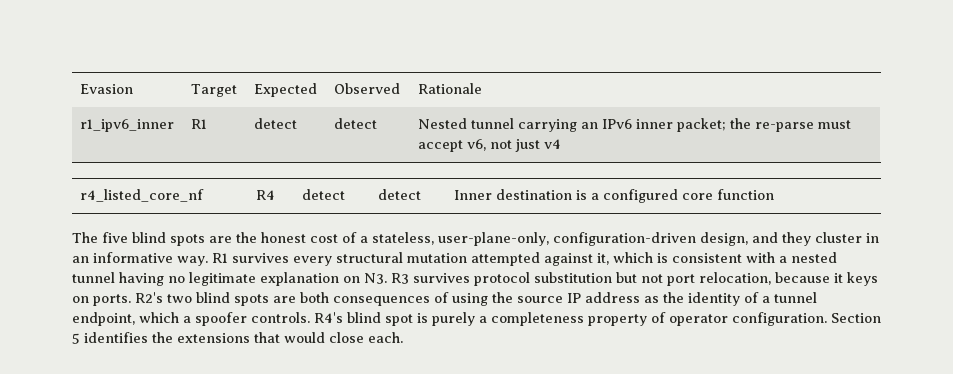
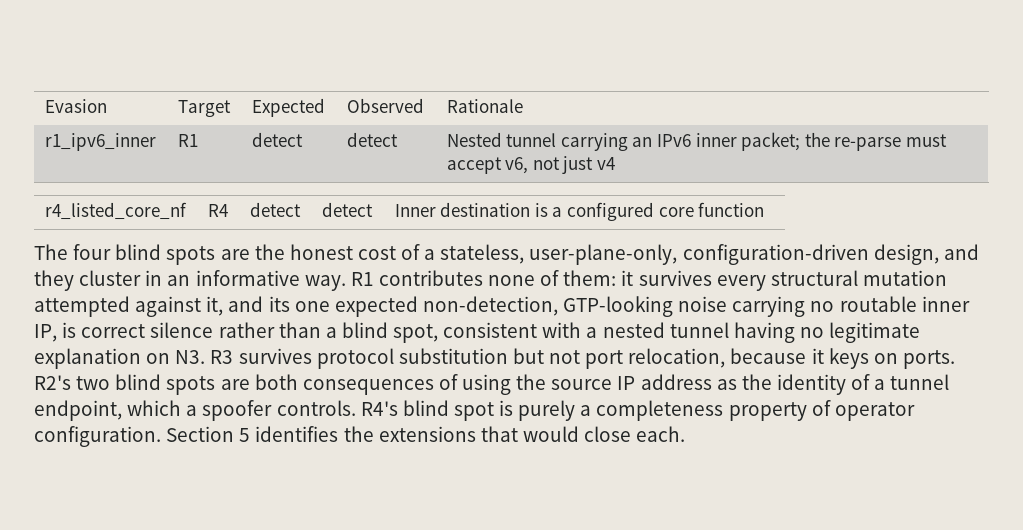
[102,232,128,243] five -> [73,244,112,260] four
(228, 258) none -> [378,270,634,286] contributes none of them: it
[613,252,668,263] which is -> [228,296,970,317] [34,322,439,343] and its one expected non-detection, GTP-looking noise carrying no routable inner IP, is correct silence rather than a blind spot,

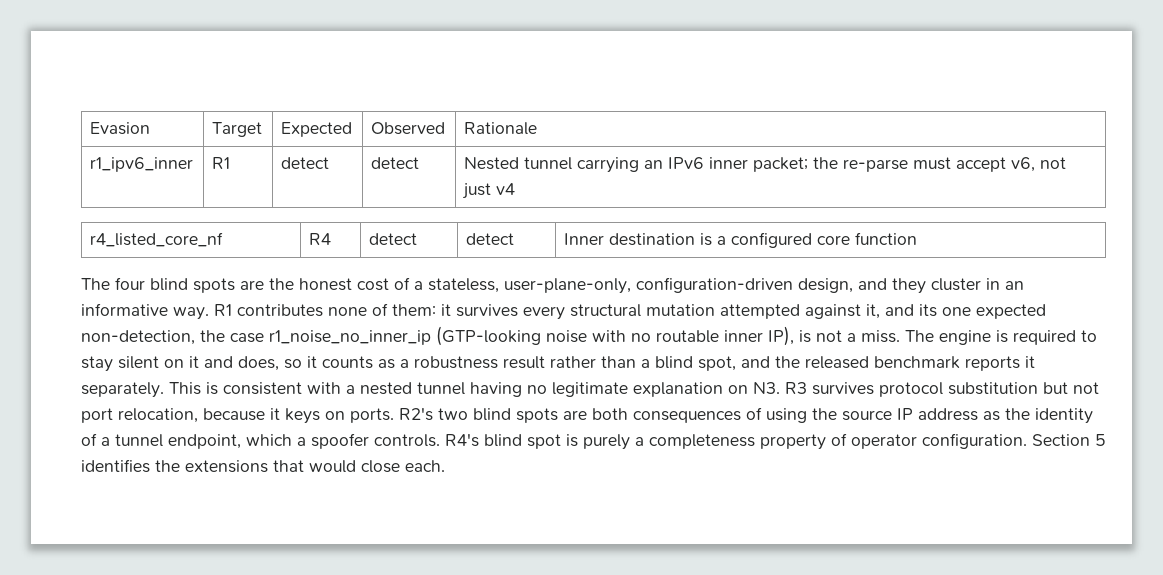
[563,296,970,317] [34,322,214,342] GTP-looking noise carrying no routable inner IP, is correct silence -> [200,326,1097,346] [81,356,545,372] the case r1_noise_no_inner_ip (GTP-looking noise with no routable inner IP), is not a miss. The engine is required to stay silent on it and does, so it counts as a robustness result
(439, 333) none -> [741,356,1035,371] [81,382,218,398] and the released benchmark reports it separately. This is

